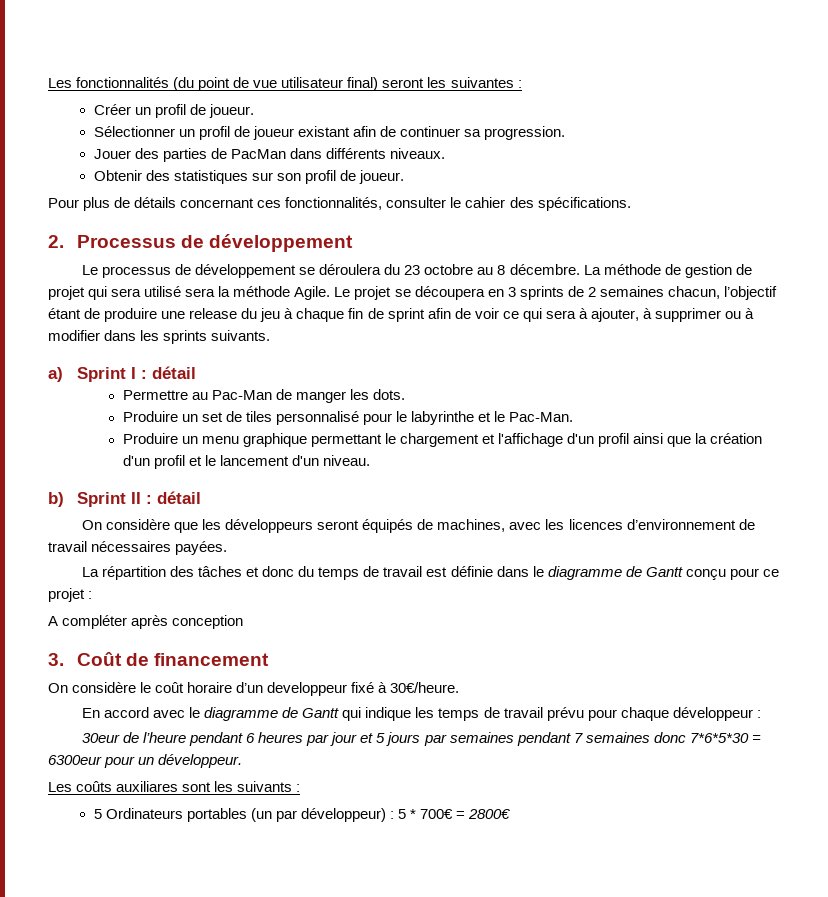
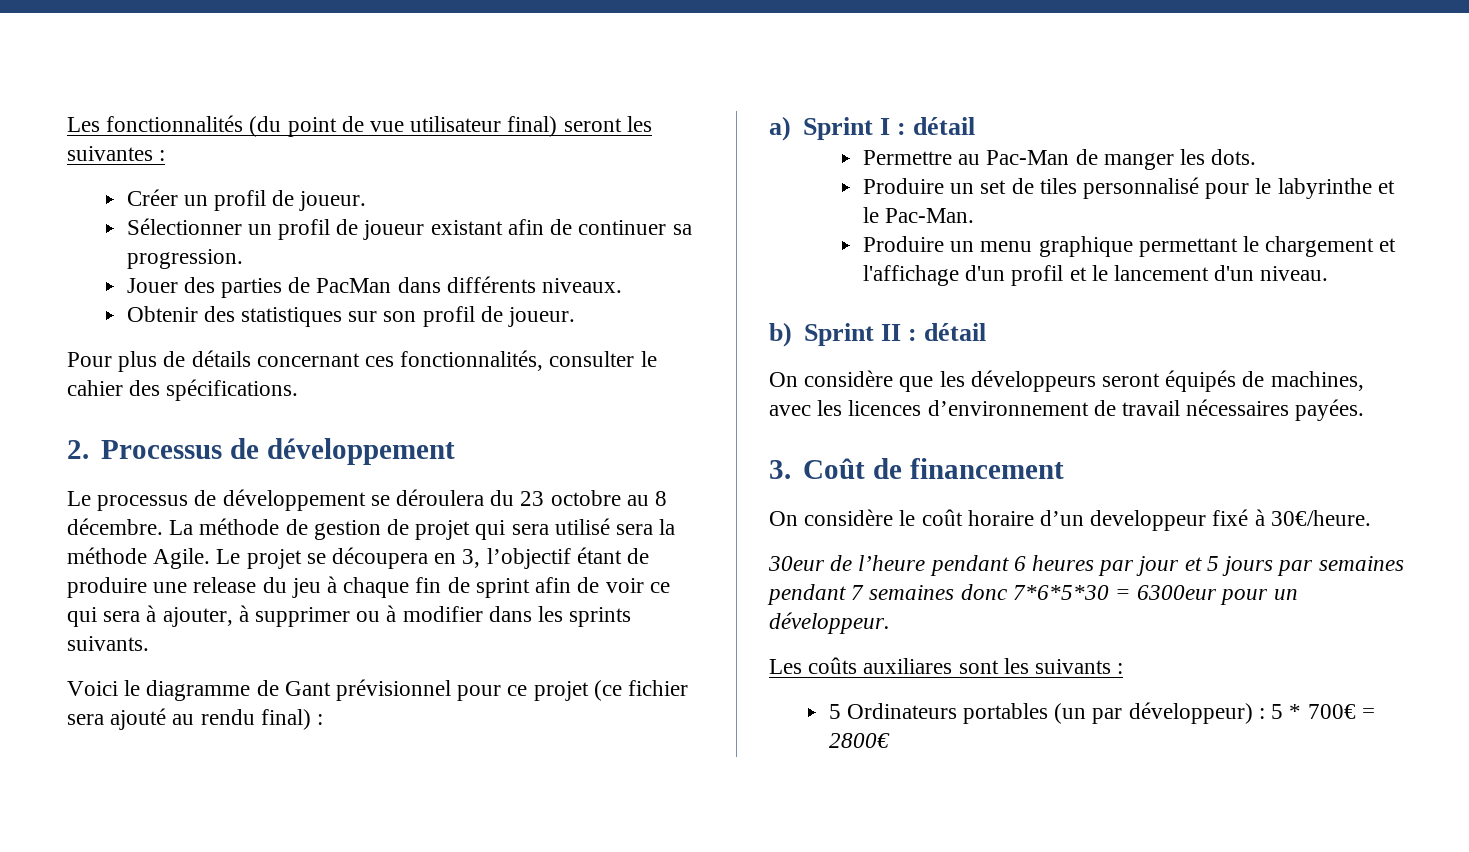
[507,286,720,300] 3 sprints de 2 semaines chacun, -> [462,549,481,568] 3,
(271, 335) none -> [67,679,689,701] [67,708,324,730] // Voici le diagramme de Gant prévisionnel pour ce projet (ce fichier sera ajouté au rendu final) :
[633,433,763,447] [122,455,185,469] ainsi que la création d'un profil -> (1064, 275) none
[81,566,779,580] [48,588,93,602] [48,615,244,629] // La répartition des tâches et donc du temps de travail est définie dans le diagramme de Gantt conçu pour ce projet : // A compléter après conception -> (1365, 410) none
[81,707,761,721] // En accord avec le diagramme de Gantt qui indique les temps de travail prévu pour chaque développeur : -> (1371, 518) none

